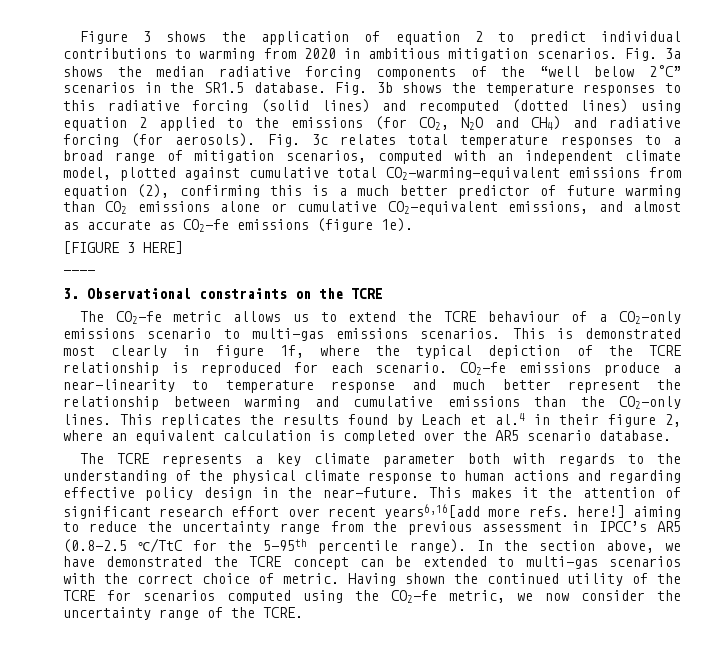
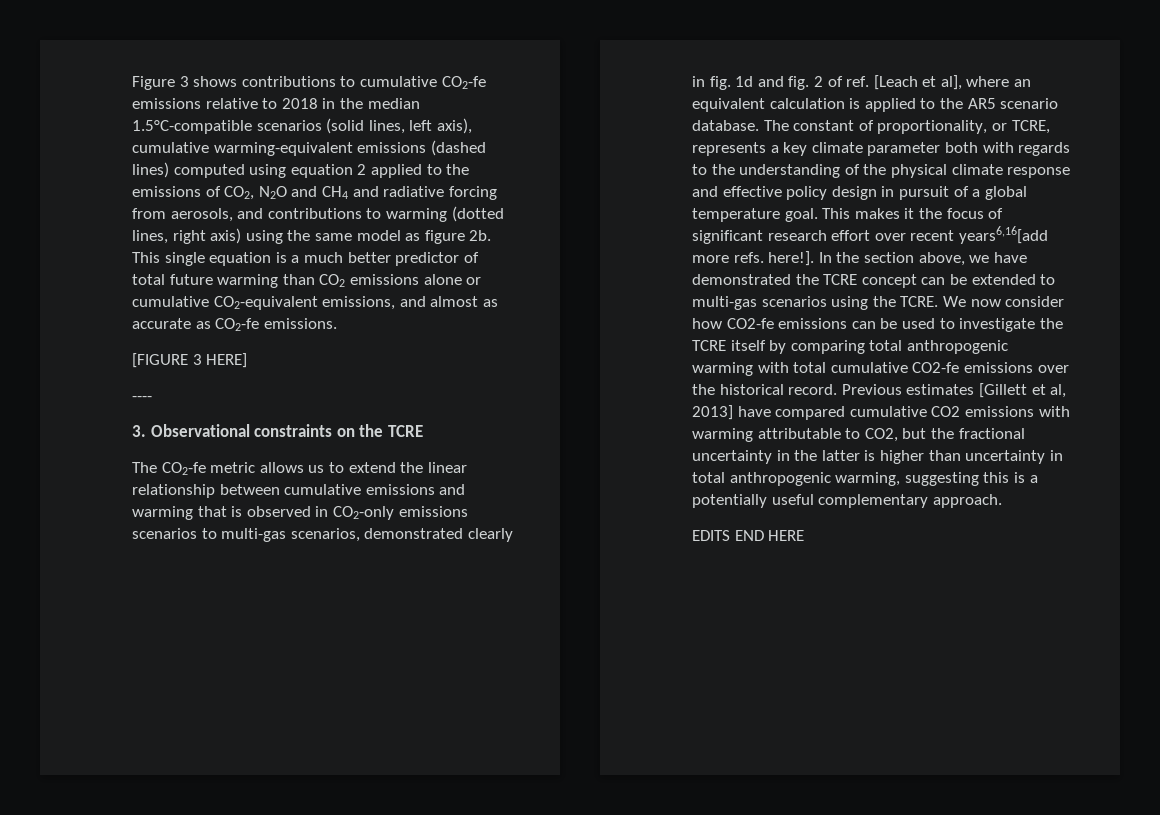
[221,31,681,45] [63,48,681,61] [63,65,682,80] [63,82,681,96] [63,99,629,114] the application of equation 2 to predict individual contributions to warming from 2020 in ambitious mitigation scenarios. Fig. 3a shows the median radiative forcing components of the “well below 2°C” scenarios in the SR1.5 database. Fig. 3b shows the temperature responses to this radiative forcing (solid lines) and recomputed (dotted lines) -> [241,76,486,89] [132,98,420,109] [132,118,472,134] [132,140,486,156] [132,162,245,178] contributions to cumulative CO2-fe emissions relative to 2018 in the median 1.5°C-compatible scenarios (solid lines, left axis), cumulative warming-equivalent emissions (dashed lines) computed
[375,116,407,130] (for -> [205,186,221,197] of
[531,116,561,130] CH4) -> [321,186,348,199] CH4
[131,133,681,148] [63,150,681,164] [63,167,681,181] [63,184,303,199] (for aerosols). Fig. 3c relates total temperature responses to a broad range of mitigation scenarios, computed with an independent climate model, plotted against cumulative total CO2-warming-equivalent emissions from equation (2), confirming this -> [132,206,504,222] [132,228,492,244] [132,252,272,266] from aerosols, and contributions to warming (dotted lines, right axis) using the same model as figure 2b. This single equation
(557, 190) none -> [132,274,165,285] total
[237,218,413,232] emissions (figure 1e). -> [263,318,337,329] emissions.
[443,311,608,322] TCRE behaviour of a -> [427,462,467,473] [132,484,466,498] [132,506,329,520] linear relationship between cumulative emissions and warming that is observed in
[147,328,681,341] [63,345,681,359] [63,362,682,376] [63,379,681,393] [63,396,681,410] [63,413,681,428] scenario to multi-gas emissions scenarios. This is demonstrated most clearly in figure 1f, where the typical depiction of the TCRE relationship is reproduced for each scenario. CO2-fe emissions produce a near-linearity to temperature response and much better represent the relationship between warming and cumulative emissions than the CO2-only lines. This replicates the results found by Leach et al.4 in their figure 2, -> [132,528,513,542] [692,75,962,90] scenarios to multi-gas scenarios, demonstrated clearly in fig. 1d and fig. 2 of ref. [Leach et al],
[343,430,455,444] completed over -> [864,98,936,112] applied to
[79,453,149,464] // The TCRE -> [763,120,1050,134] The constant of proportionality, or TCRE,
[440,470,681,483] [63,487,419,501] to human actions and regarding effective policy design in the near-future. -> [692,186,1027,200] [692,208,818,222] and effective policy design in pursuit of a global temperature goal.
[582,487,655,498] attention -> [946,208,984,219] focus
[576,505,681,519] [63,521,681,535] [63,538,466,554] here!] aiming to reduce the uncertainty range from the previous assessment in IPCC’s AR5 (0.8-2.5 ℃/TtC for the 5-95th percentile range). -> [768,251,815,266] here!].
[63,573,681,586] [63,590,681,604] [63,607,303,620] with the correct choice of metric. Having shown the continued utility of the TCRE for scenarios computed using the CO2-fe metric, we now consider the uncertainty range of the TCRE. -> [831,296,1065,310] [692,318,1063,332] [692,340,1008,354] [692,362,1069,376] [692,383,1067,398] [692,405,1070,420] [692,428,1025,442] [692,450,1063,464] [692,472,1038,486] [692,494,1002,508] [692,530,805,541] using the TCRE. We now consider how CO2-fe emissions can be used to investigate the TCRE itself by comparing total anthropogenic warming with total cumulative CO2-fe emissions over the historical record. Previous estimates [Gillett et al, 2013] have compared cumulative CO2 emissions with warming attributable to CO2, but the fractional uncertainty in the latter is higher than uncertainty in total anthropogenic warming, suggesting this is a potentially useful complementary approach. // EDITS END HERE

